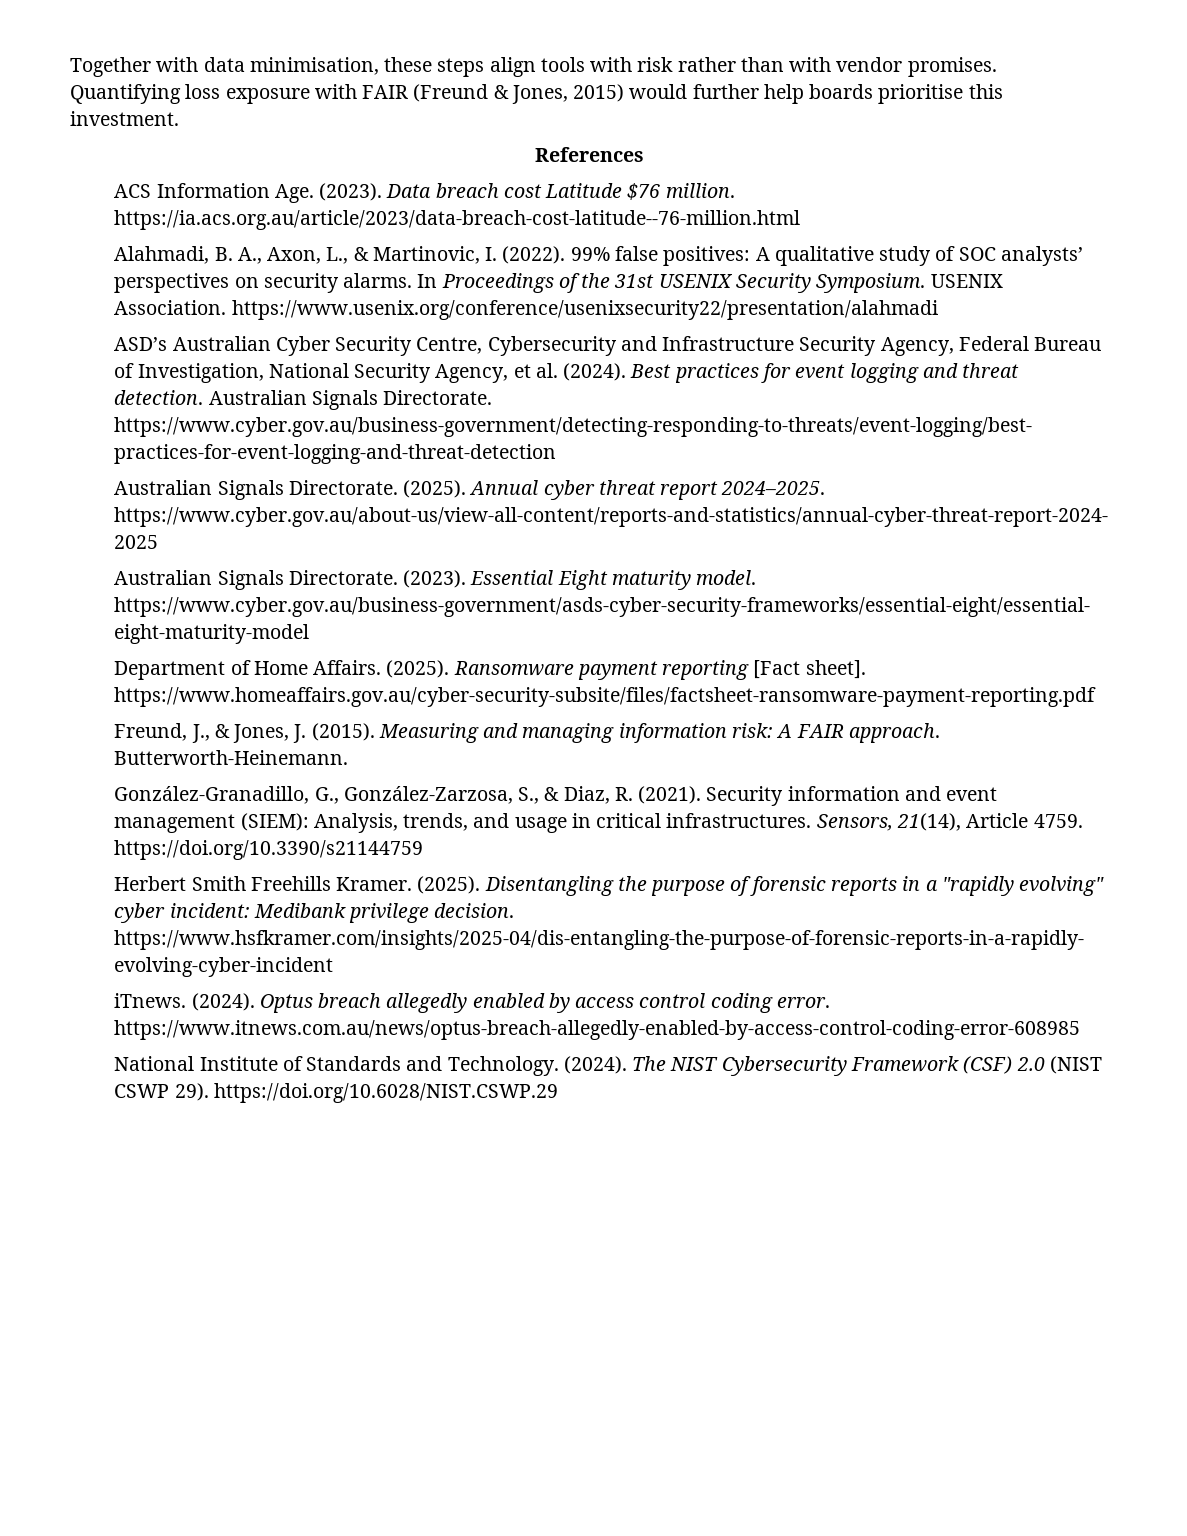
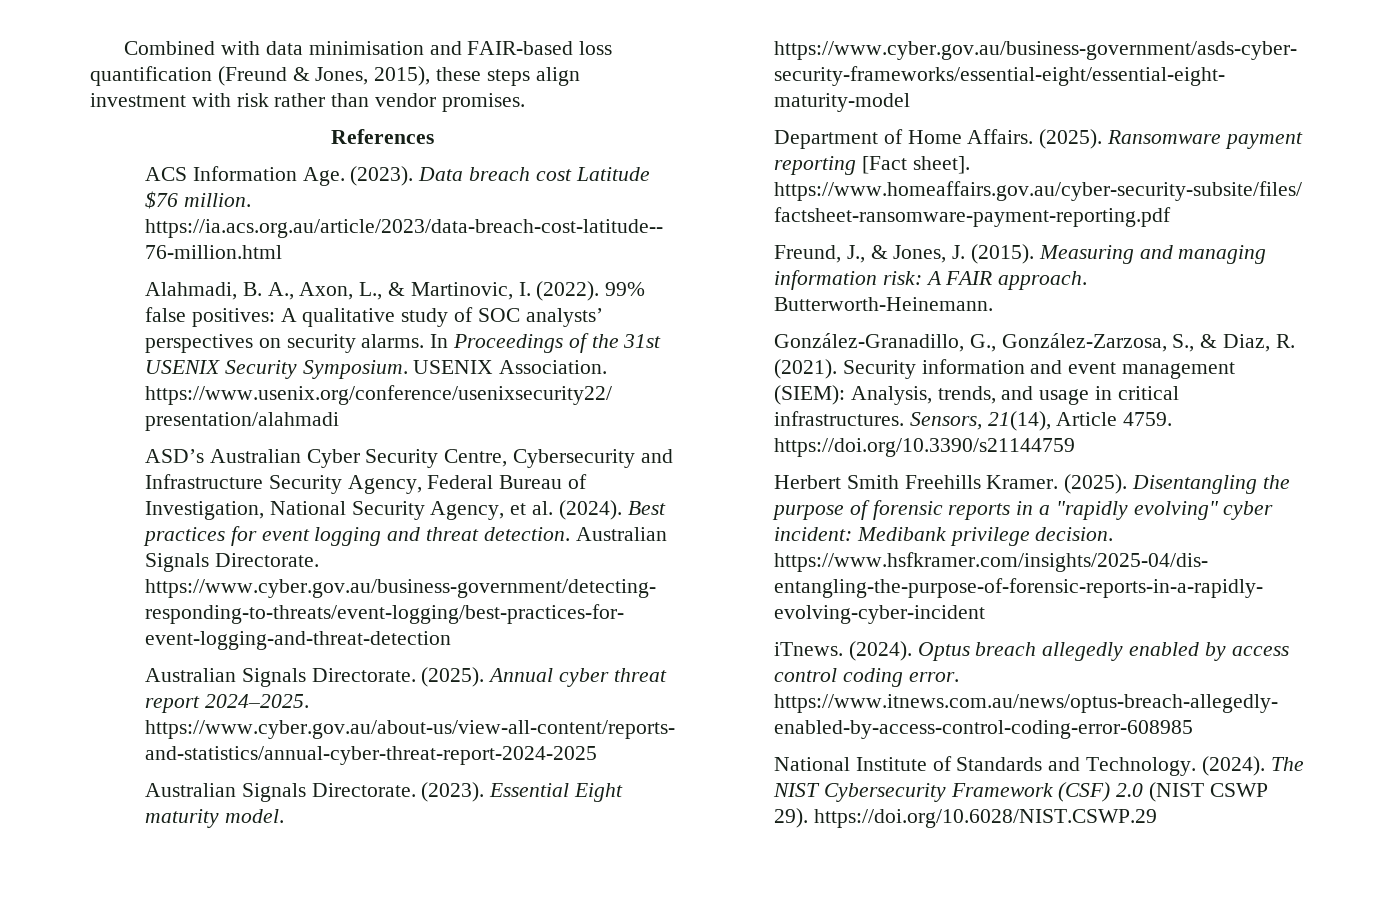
[70,57,151,77] Together -> [124,41,216,55] Combined
[249,57,379,75] minimisation, -> [308,41,613,55] [90,66,431,86] minimisation and FAIR-based loss quantification (Freund & Jones, 2015),
[540,57,585,72] tools -> [90,93,186,107] investment
[789,57,832,72] with -> (370, 100) none
[70,84,1003,104] [70,111,179,126] Quantifying loss exposure with FAIR (Freund & Jones, 2015) would further help boards prioritise this investment. -> (525, 102) none

